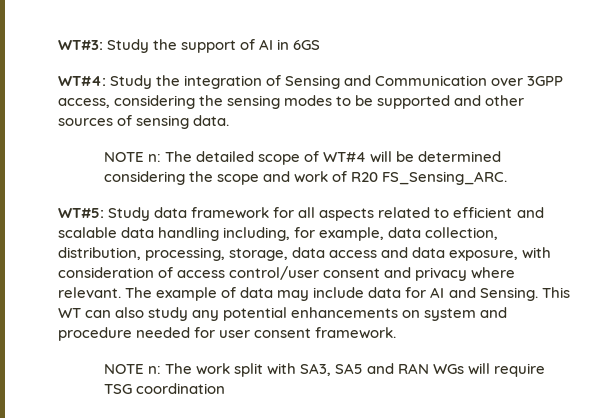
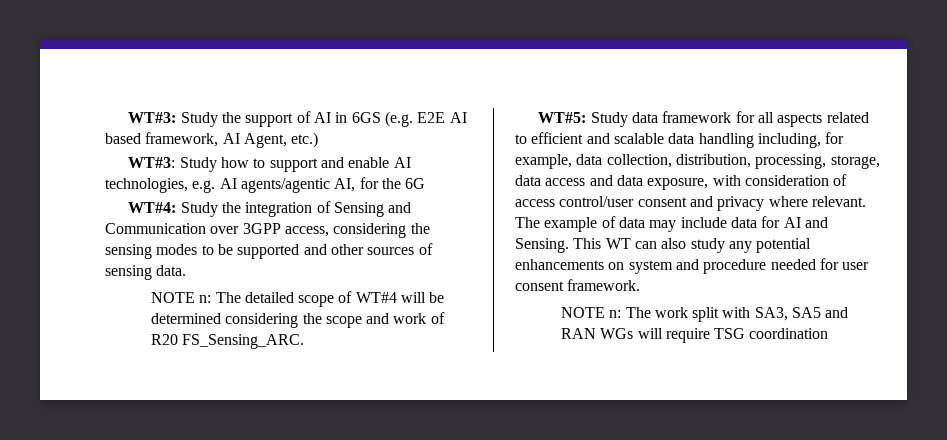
(321, 45) none -> [384,111,467,127] [105,132,319,148] [128,157,411,172] [105,177,426,193] (e.g. E2E AI based framework, AI Agent, etc.) // WT#3: Study how to support and enable AI technologies, e.g. AI agents/agentic AI, for the 6G

